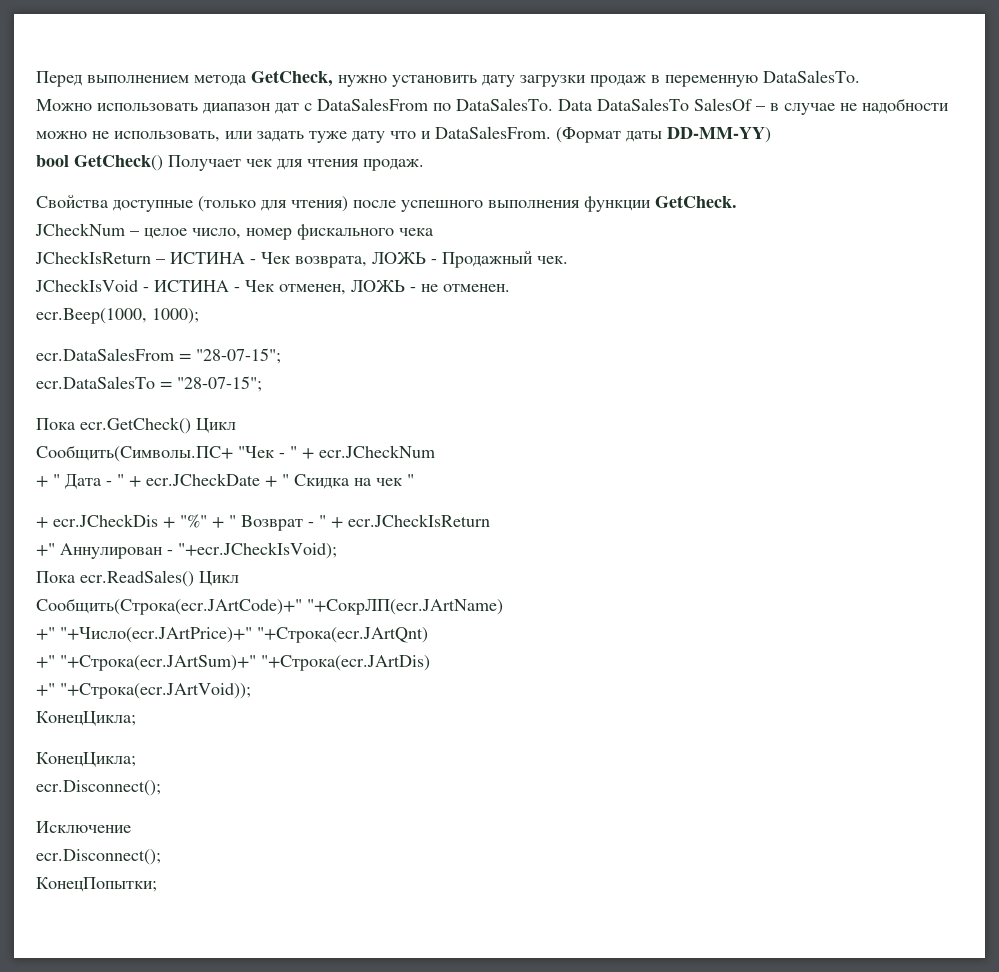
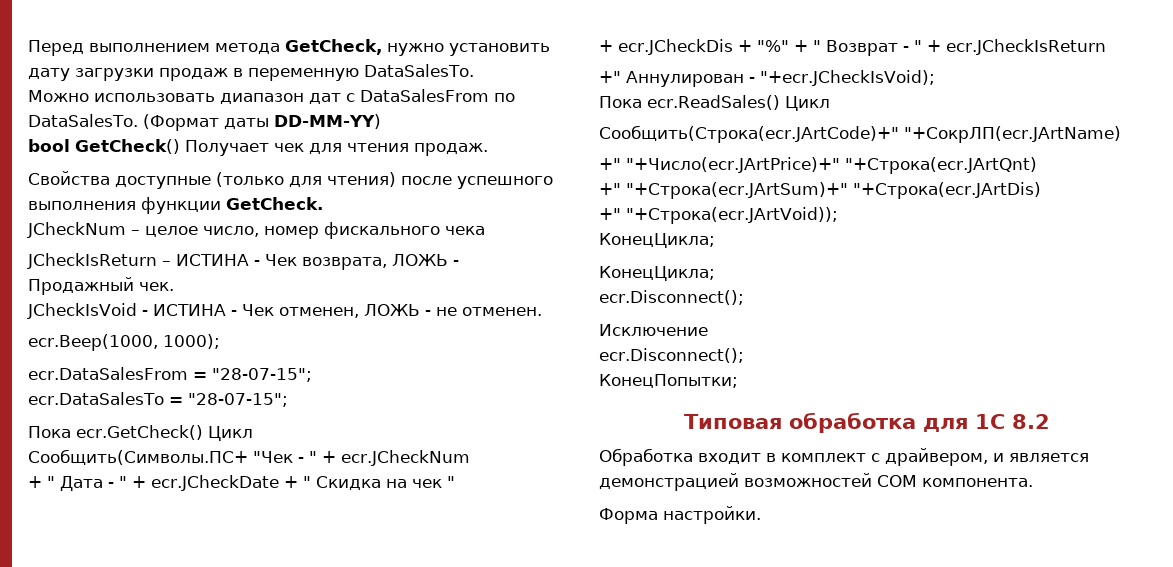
[558,98,949,115] [36,126,551,143] Data DataSalesTo SalesOf – в случае не надобности можно не использовать, или задать туже дату что и DataSalesFrom. -> (138, 120) none
(157, 884) none -> [683,412,1050,433] [599,448,1089,466] [599,473,1033,491] [599,506,761,524] // Типовая обработка для 1С 8.2 // Обработка входит в комплект с драйвером, и является демонстрацией возможностей COM компонента. // Форма настройки.

